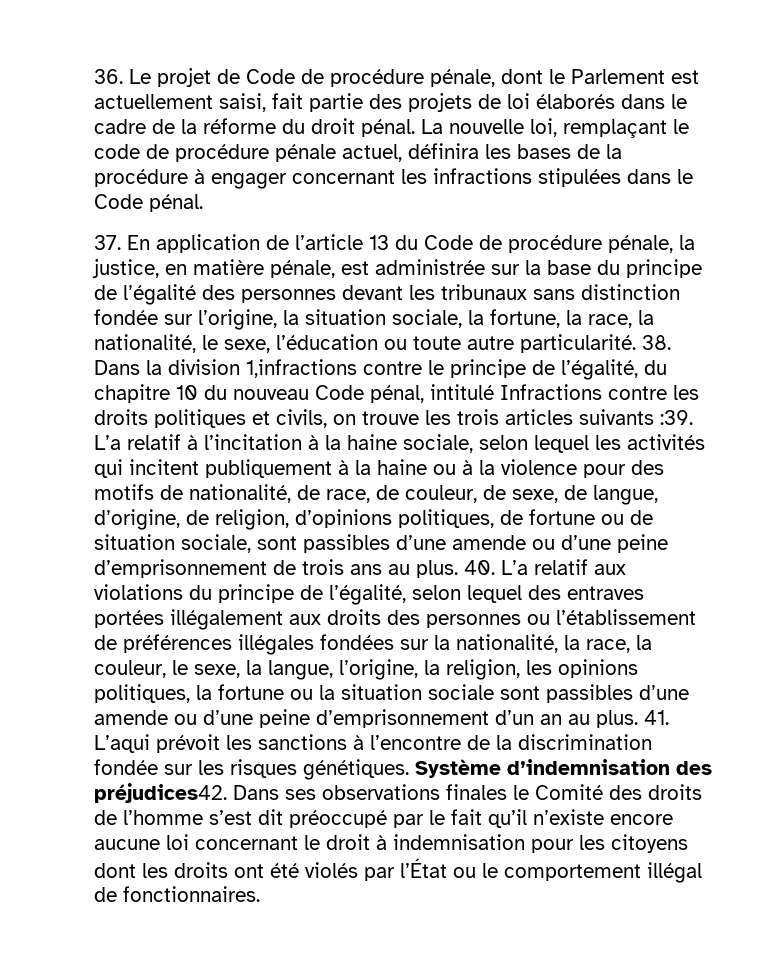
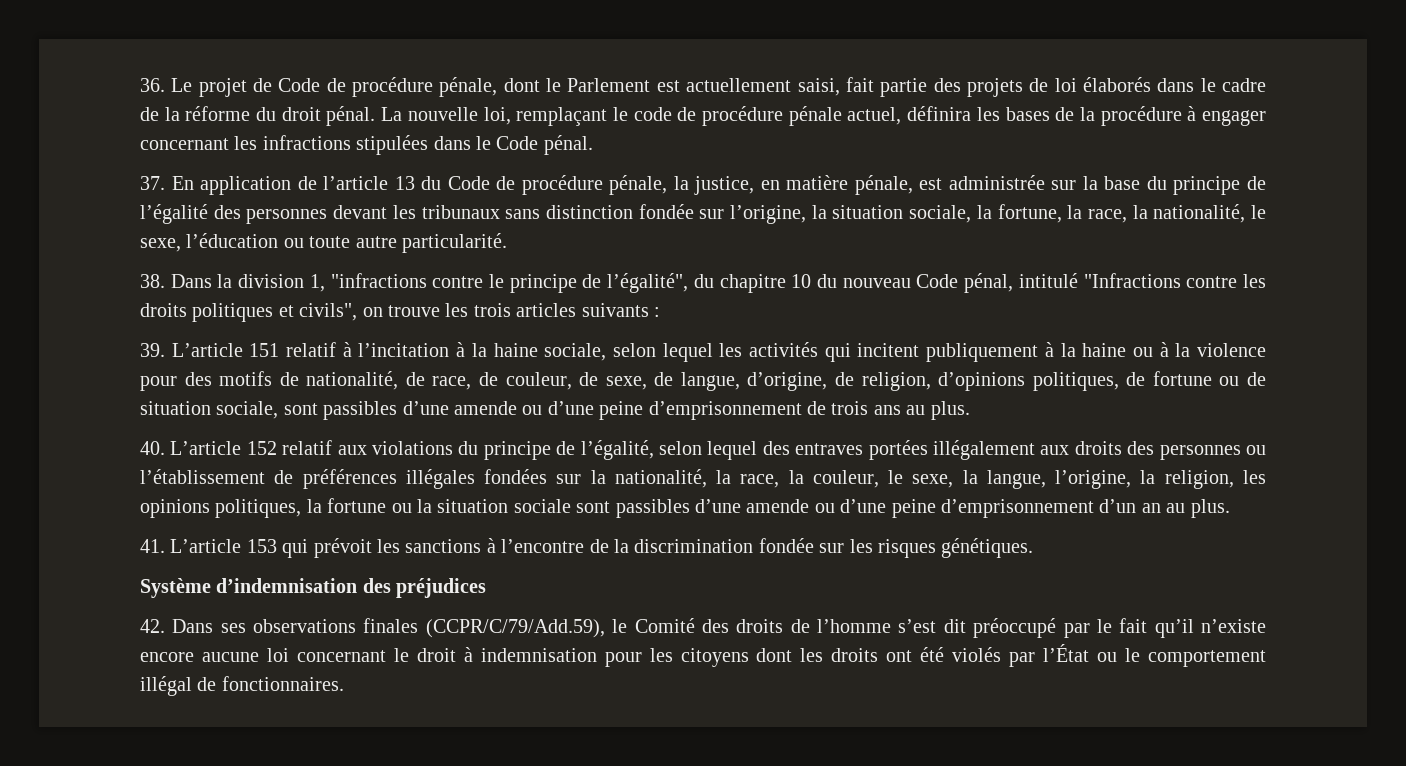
(636, 343) none -> (507, 243) //
[246,359,357,378] 1,infractions -> [309,273,427,292] 1, "infractions
[561,359,638,380] l’égalité, -> [607,273,689,293] l’égalité",
[500,384,602,400] Infractions -> [1083,273,1181,288] "Infractions
[276,409,327,428] civils, -> [299,303,358,321] civils",
[660,410,693,425] [94,435,121,450] :39. L’a -> [653,307,660,317] [140,343,280,357] : // 39. L’article 151
[464,560,528,575] 40. L’a -> [140,441,277,455] // 40. L’article 152
[644,710,669,725] [94,734,150,753] 41. L’aqui -> [140,539,309,558] // 41. L’article 153 qui
(409, 769) none -> (1034, 548) //
[94,783,227,803] préjudices42. -> [396,578,487,598] [140,619,165,633] préjudices // 42.
(507, 792) none -> [425,619,605,638] (CCPR/C/79/Add.59),

